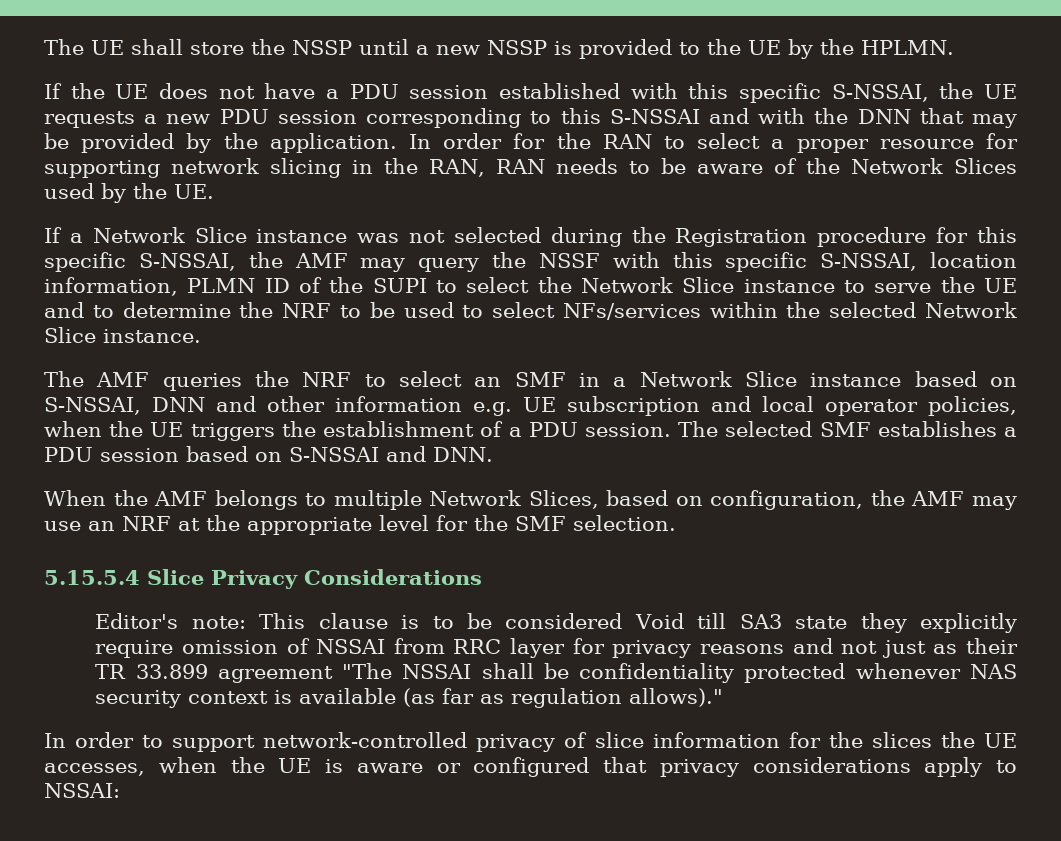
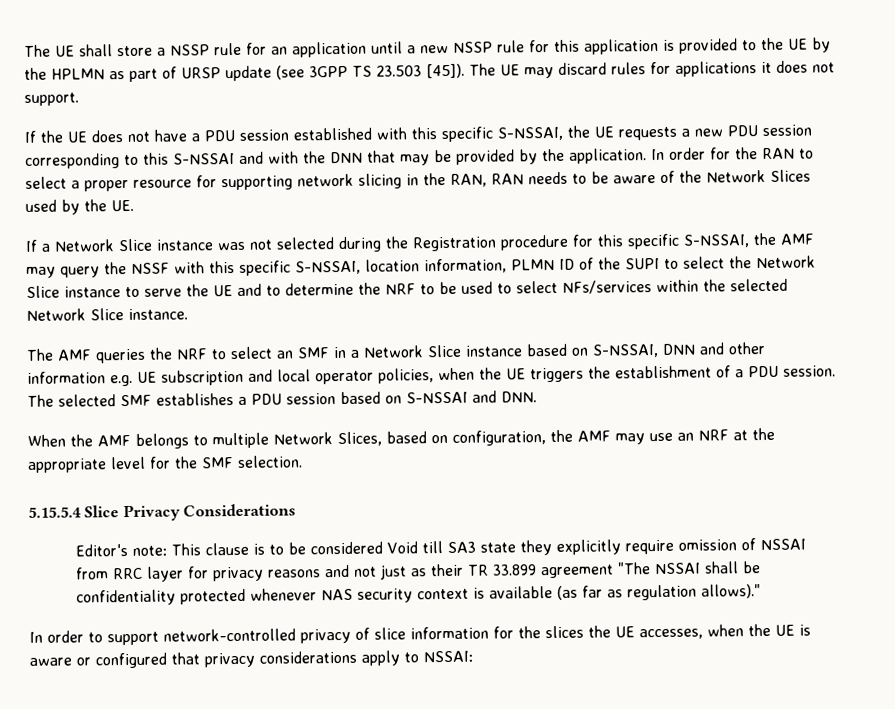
[251,39,547,55] the NSSP until a new NSSP -> [157,39,659,58] a NSSP rule for an application until a new NSSP rule for this application
[861,40,954,55] HPLMN. -> [51,60,835,82] [24,92,79,106] HPLMN as part of URSP update (see 3GPP TS 23.503 [45]). The UE may discard rules for applications it does not support.

